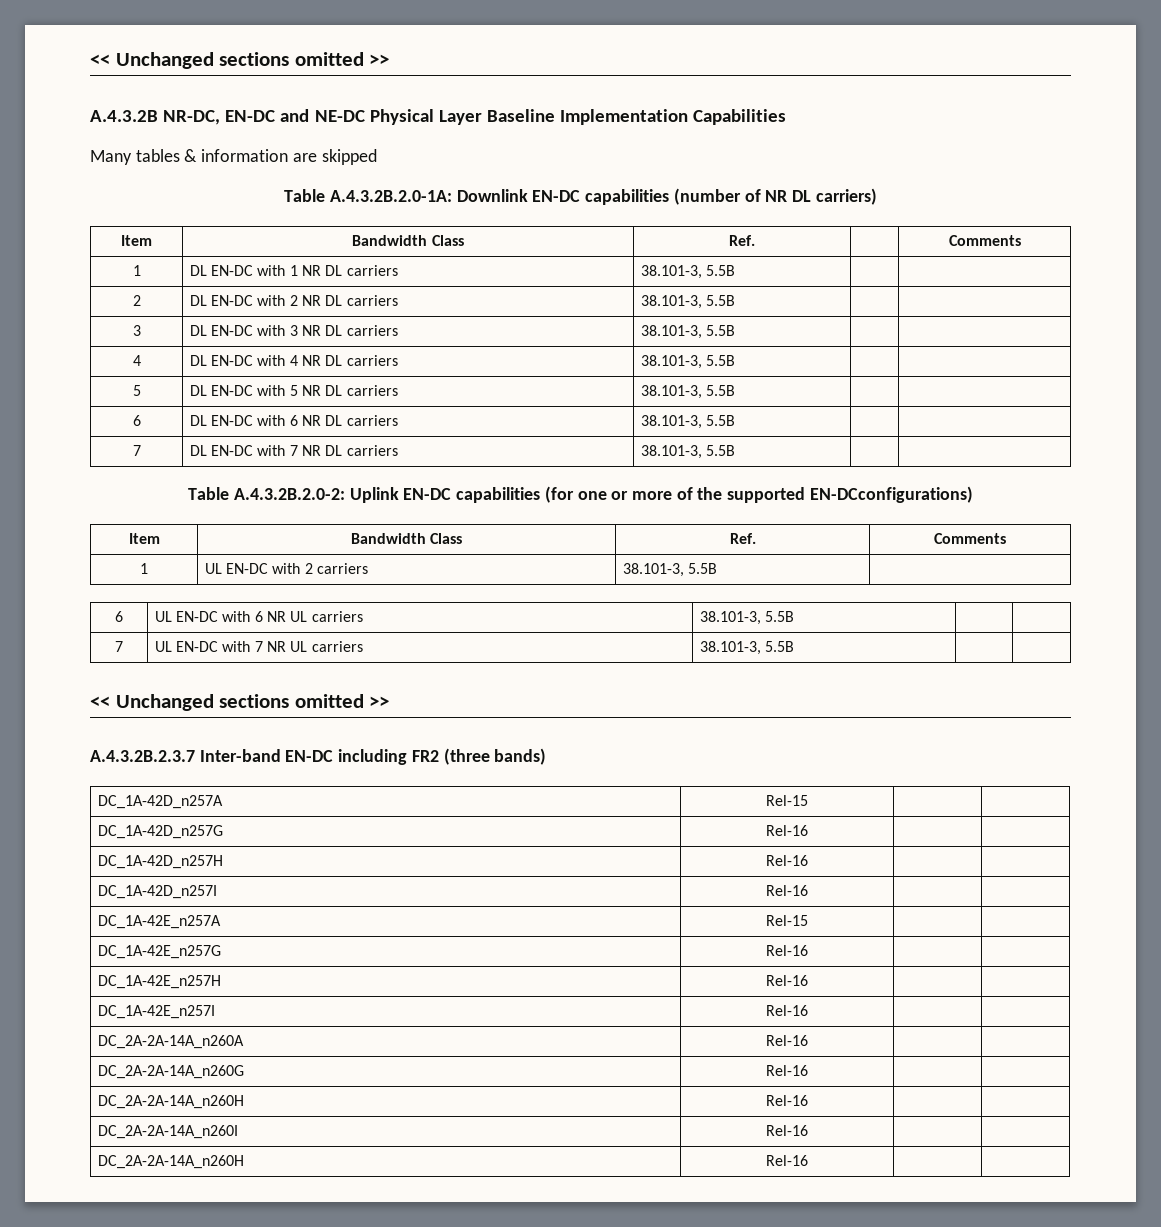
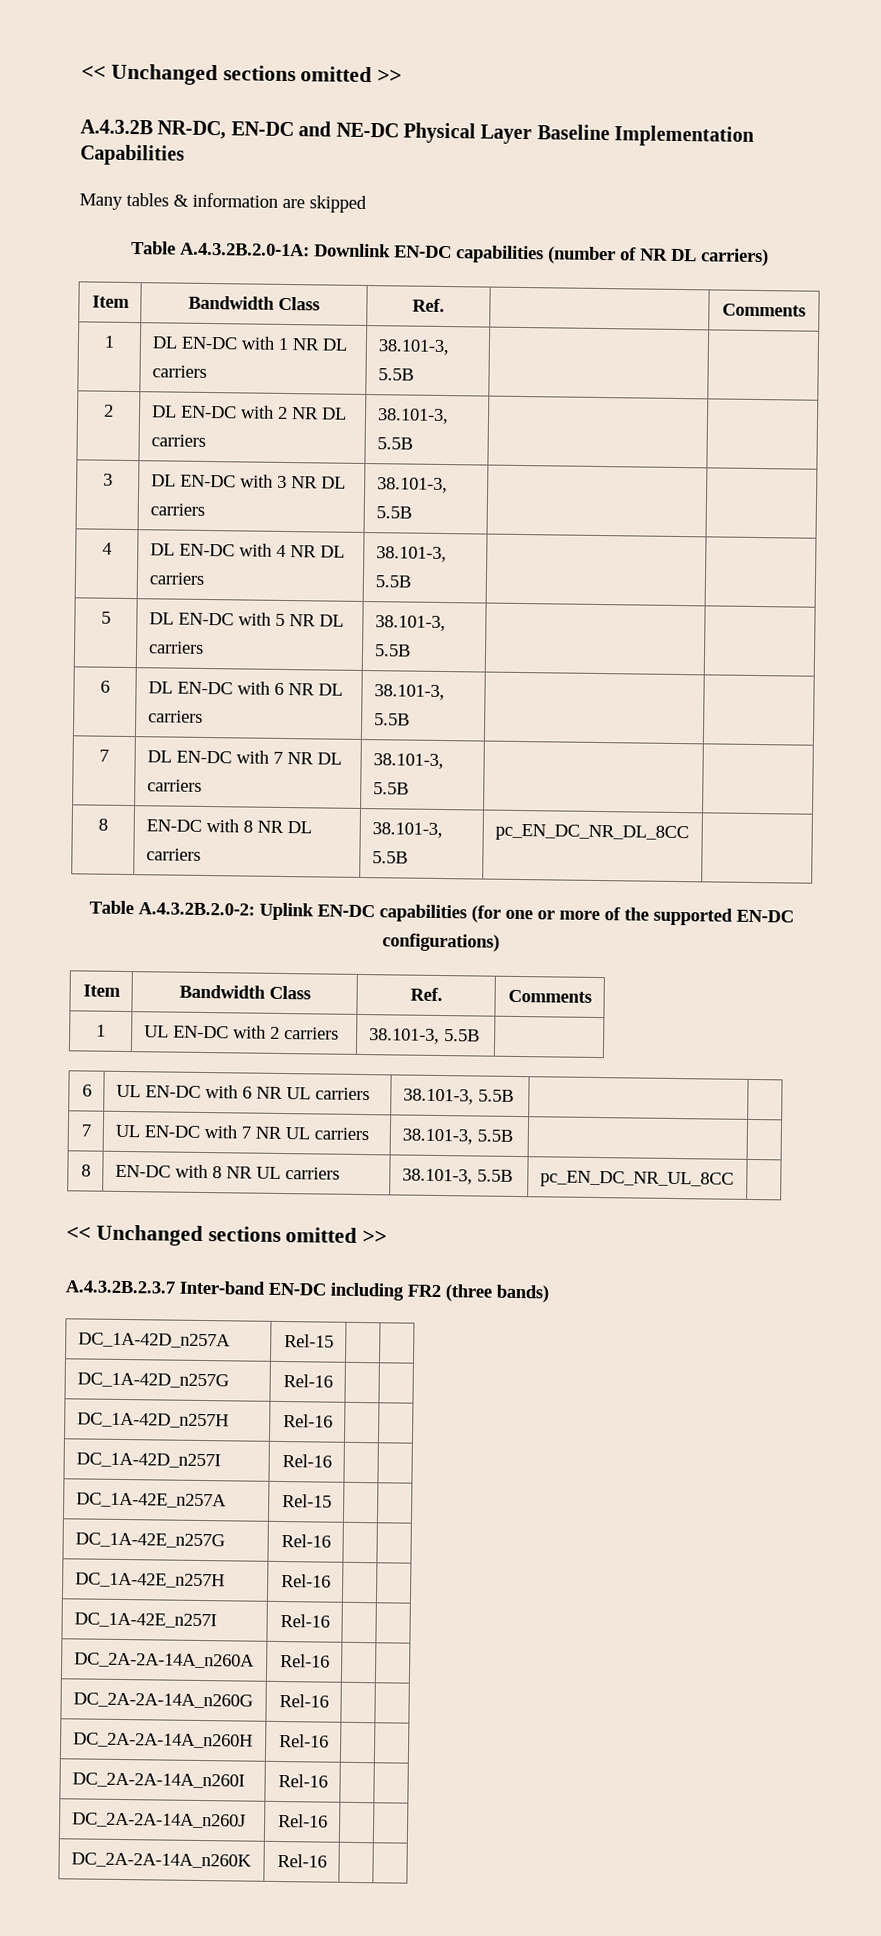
(736, 450) none -> [98,818,108,831] [145,818,312,834] [145,848,201,861] [371,822,443,839] [371,851,408,864] [494,823,689,843] // 8 | EN-DC with 8 NR DL carriers | 38.101-3, 5.5B | pc_EN_DC_NR_DL_8CC |
[809,486,973,503] EN-DCconfigurations) -> [735,909,794,923] [382,933,500,952] EN-DC configurations)
(795, 646) none -> [80,1164,91,1177] [114,1164,340,1180] [401,1168,513,1185] [539,1170,734,1189] // 8 | EN-DC with 8 NR UL carriers | 38.101-3, 5.5B | pc_EN_DC_NR_UL_8CC |
[97,1155,244,1169] [766,1155,808,1166] DC_2A-2A-14A_n260H | Rel-16 | | -> [71,1812,246,1829] [277,1813,328,1828] [70,1852,252,1869] [276,1853,327,1868] DC_2A-2A-14A_n260J | Rel-16 | | // DC_2A-2A-14A_n260K | Rel-16 | |

